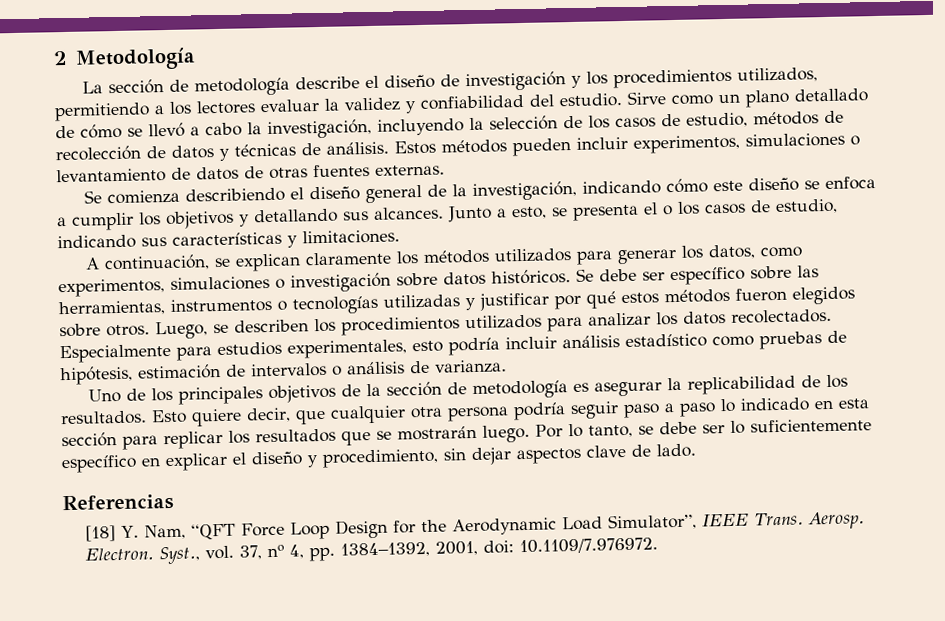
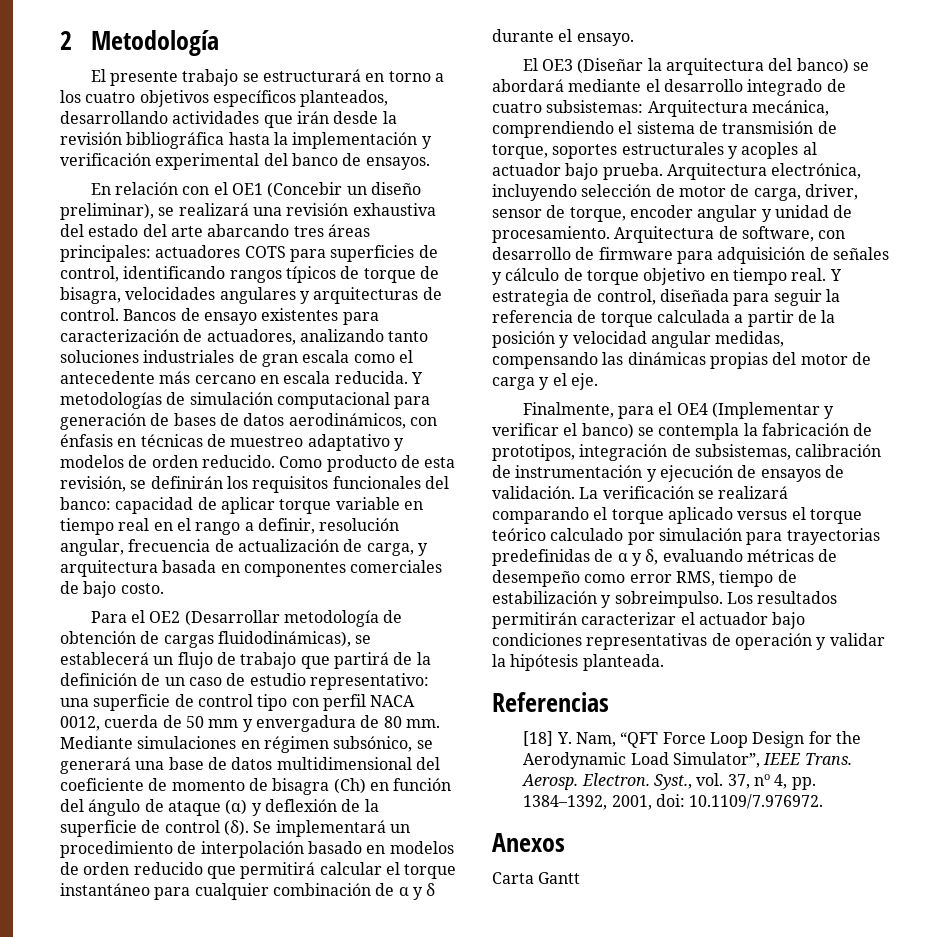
[81,67,818,97] [54,88,868,122] [55,110,844,140] [55,132,860,162] [56,164,445,184] [83,176,876,205] [57,198,838,231] [57,229,400,250] [84,244,802,272] [58,265,819,298] [58,286,855,317] [59,308,832,340] [59,330,847,364] [60,359,507,386] [87,374,848,405] [60,397,870,427] [61,418,872,450] [61,443,696,474] La sección de metodología describe el diseño de investigación y los procedimientos utilizados, permitiendo a los lectores evaluar la validez y confiabilidad del estudio. Sirve como un plano detallado de cómo se llevó a cabo la investigación, incluyendo la selección de los casos de estudio, métodos de recolección de datos y técnicas de análisis. Estos métodos pueden incluir experimentos, simulaciones o levantamiento de datos de otras fuentes externas. // Se comienza describiendo el diseño general de la investigación, indicando cómo este diseño se enfoca a cumplir los objetivos y detallando sus alcances. Junto a esto, se presenta el o los casos de estudio, indicando sus características y limitaciones. // A continuación, se explican claramente los métodos utilizados para generar los datos, como experimentos, simulaciones o investigación sobre datos históricos. Se debe ser específico sobre las herramientas, instrumentos o tecnologías utilizadas y justificar por qué estos métodos fueron elegidos sobre otros. Luego, se describen los procedimientos utilizados para analizar los datos recolectados. Especialmente para estudios experimentales, esto podría incluir análisis estadístico como pruebas de hipótesis, estimación de intervalos o análisis de varianza. // Uno de los principales objetivos de la sección de metodología es asegurar la replicabilidad de los resultados. Esto quiere decir, que cualquier otra persona podría seguir paso a paso lo indicado en esta sección para replicar los resultados que se mostrarán luego. Por lo tanto, se debe ser lo suficientemente específico en explicar el diseño y procedimiento, sin dejar aspectos clave de lado. -> [90,69,444,86] [60,90,389,107] [60,111,397,128] [60,132,432,149] [60,153,430,170] [90,182,421,198] [60,203,436,220] [60,224,370,237] [60,245,438,262] [60,266,439,283] [60,287,442,304] [60,308,379,325] [60,329,429,345] [60,350,413,367] [60,371,423,384] [60,392,431,409] [60,413,437,430] [60,434,404,451] [60,455,456,472] [60,476,449,493] [60,497,423,514] [60,518,400,535] [60,539,428,556] [60,560,443,577] [60,581,164,598] [90,610,403,627] [60,631,372,648] [60,652,431,669] [60,673,429,690] [60,694,416,711] [60,715,440,732] [60,736,433,753] [60,757,440,774] [60,778,452,795] [60,799,379,816] [60,820,410,837] [60,841,454,858] [60,862,457,879] [60,883,436,900] [492,29,634,46] [522,58,869,75] [492,79,846,96] [492,100,829,117] [492,121,837,138] [492,142,817,159] [492,163,862,180] [492,184,858,201] [492,205,853,222] [492,226,846,243] [492,247,889,264] [492,268,842,285] [492,289,840,306] [492,310,836,327] [492,331,785,348] [492,352,871,369] [492,373,598,390] [522,402,835,419] [492,423,873,440] [492,444,882,461] [492,465,844,482] [492,486,789,499] [492,507,862,524] [492,528,880,545] [492,549,838,566] [492,570,797,587] [492,591,838,608] [492,612,806,629] [492,633,885,650] [492,654,664,671] El presente trabajo se estructurará en torno a los cuatro objetivos específicos planteados, desarrollando actividades que irán desde la revisión bibliográfica hasta la implementación y verificación experimental del banco de ensayos. // En relación con el OE1 (Concebir un diseño preliminar), se realizará una revisión exhaustiva del estado del arte abarcando tres áreas principales: actuadores COTS para superficies de control, identificando rangos típicos de torque de bisagra, velocidades angulares y arquitecturas de control. Bancos de ensayo existentes para caracterización de actuadores, analizando tanto soluciones industriales de gran escala como el antecedente más cercano en escala reducida. Y metodologías de simulación computacional para generación de bases de datos aerodinámicos, con énfasis en técnicas de muestreo adaptativo y modelos de orden reducido. Como producto de esta revisión, se definirán los requisitos funcionales del banco: capacidad de aplicar torque variable en tiempo real en el rango a definir, resolución angular, frecuencia de actualización de carga, y arquitectura basada en componentes comerciales de bajo costo. // Para el OE2 (Desarrollar metodología de obtención de cargas fluidodinámicas), se establecerá un flujo de trabajo que partirá de la definición de un caso de estudio representativo: una superficie de control tipo con perfil NACA 0012, cuerda de 50 mm y envergadura de 80 mm. Mediante simulaciones en régimen subsónico, se generará una base de datos multidimensional del coeficiente de momento de bisagra (Ch) en función del ángulo de ataque (α) y deflexión de la superficie de control (δ). Se implementará un procedimiento de interpolación basado en modelos de orden reducido que permitirá calcular el torque instantáneo para cualquier combinación de α y δ durante el ensayo. // El OE3 (Diseñar la arquitectura del banco) se abordará mediante el desarrollo integrado de cuatro subsistemas: Arquitectura mecánica, comprendiendo el sistema de transmisión de torque, soportes estructurales y acoples al actuador bajo prueba. Arquitectura electrónica, incluyendo selección de motor de carga, driver, sensor de torque, encoder angular y unidad de procesamiento. Arquitectura de software, con desarrollo de firmware para adquisición de señales y cálculo de torque objetivo en tiempo real. Y estrategia de control, diseñada para seguir la referencia de torque calculada a partir de la posición y velocidad angular medidas, compensando las dinámicas propias del motor de carga y el eje. // Finalmente, para el OE4 (Implementar y verificar el banco) se contempla la fabricación de prototipos, integración de subsistemas, calibración de instrumentación y ejecución de ensayos de validación. La verificación se realizará comparando el torque aplicado versus el torque teórico calculado por simulación para trayectorias predefinidas de α y δ, evaluando métricas de desempeño como error RMS, tiempo de estabilización y sobreimpulso. Los resultados permitirán caracterizar el actuador bajo condiciones representativas de operación y validar la hipótesis planteada.
(658, 546) none -> [492,833,565,852] [492,872,581,884] // Anexos // Carta Gantt

